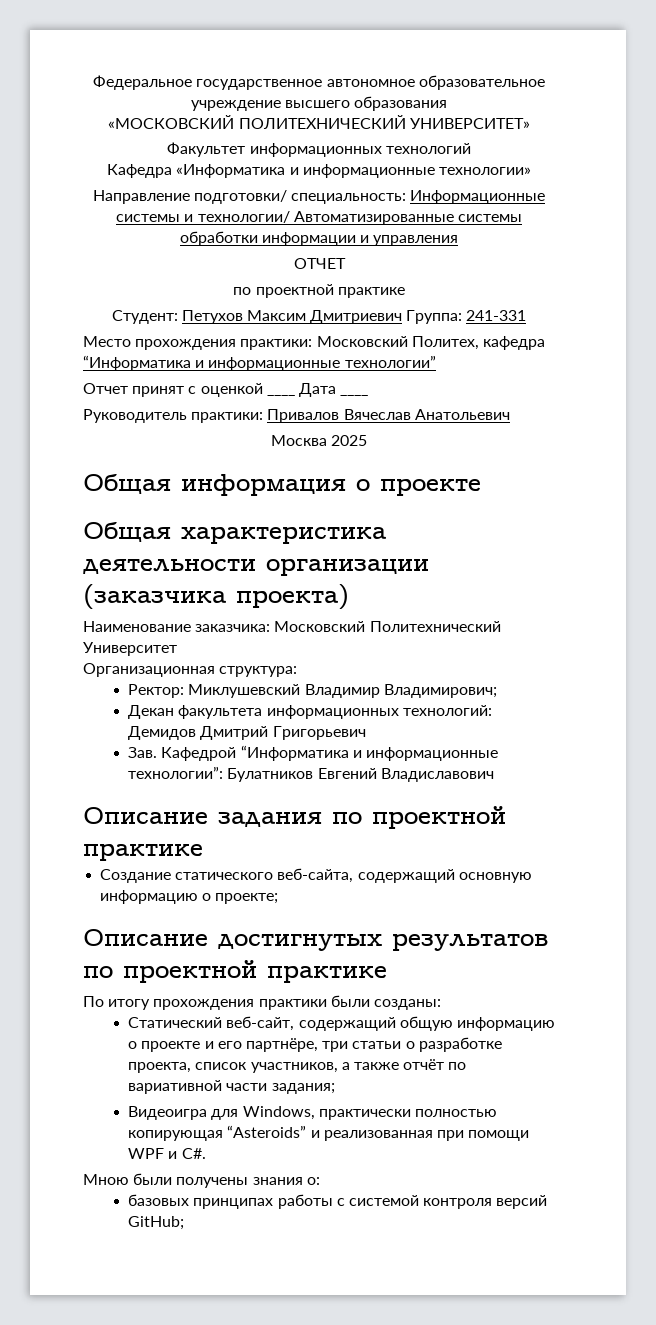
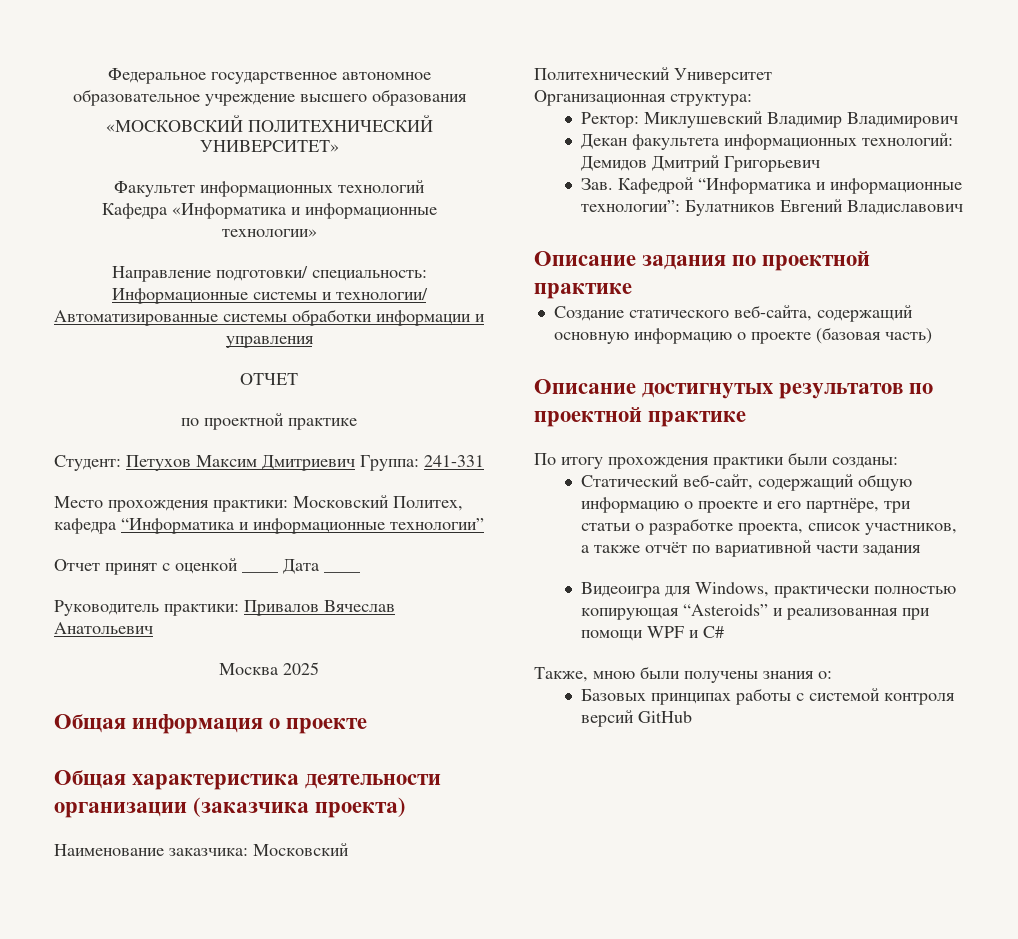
[383,684,497,698] Владимирович; -> [847,112,959,128] Владимирович
[215,893,279,904] проекте; -> [750,327,932,344] проекте (базовая часть)
[271,1083,335,1094] задания; -> [863,545,922,556] задания
[181,1148,206,1159] [83,1174,129,1185] C#. // Мною -> [703,626,725,638] [534,667,635,682] C# // Также, мною
[128,1194,190,1206] базовых -> [581,689,647,701] Базовых
[128,1216,185,1230] GitHub; -> [638,711,693,723] GitHub

